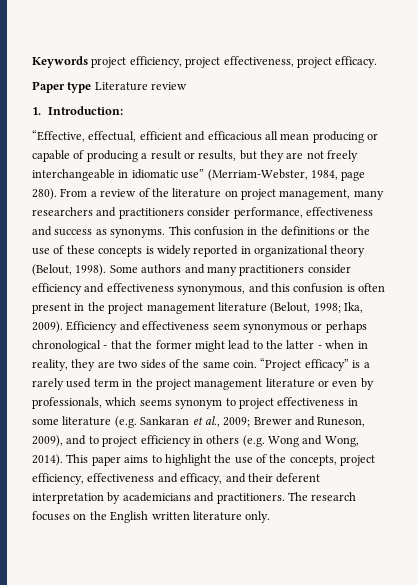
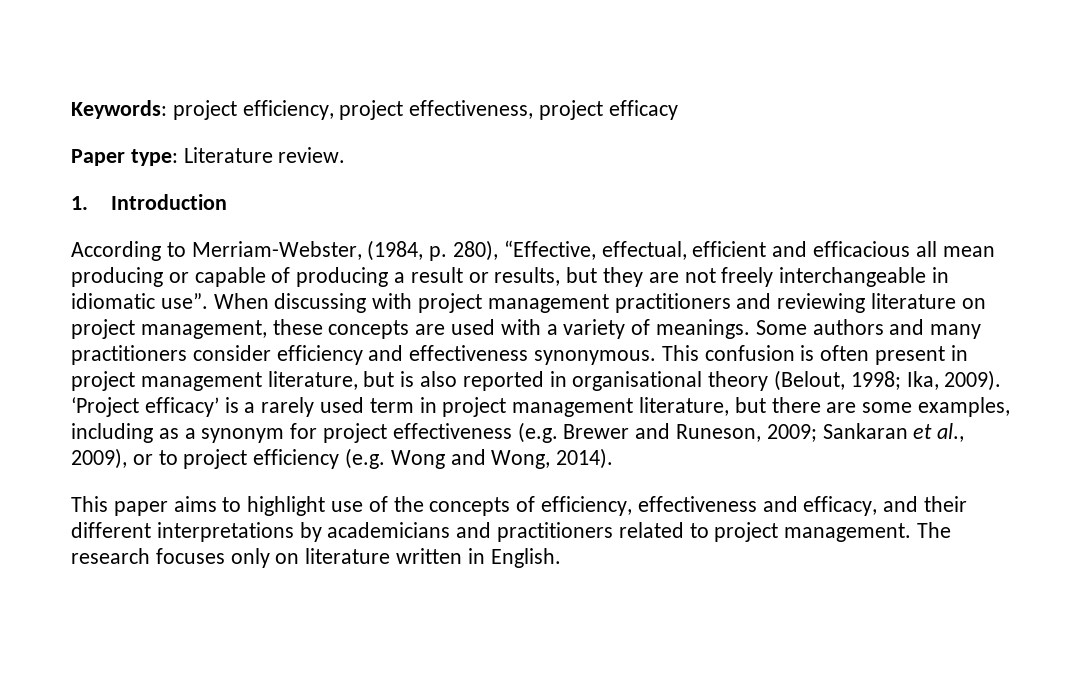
[32,56,88,68] Keywords -> [71,100,167,119] Keywords:
[335,56,378,68] efficacy. -> [608,100,678,120] efficacy
[67,82,188,93] [32,106,123,115] type Literature review // 1. Introduction: // -> [130,147,346,166] [71,194,228,210] [71,240,499,261] type: Literature review. // 1. Introduction // According to Merriam-Webster, (1984, p. 280),
[181,169,366,181] [32,188,384,200] [32,207,373,219] [32,226,370,238] [32,245,366,257] [32,264,107,276] use” (Merriam-Webster, 1984, page 280). From a review of the literature on project management, many researchers and practitioners consider performance, effectiveness and success as synonyms. This confusion in the definitions or the use of these concepts is widely reported in organizational theory (Belout, 1998). -> [160,293,986,313] [71,319,751,339] use”. When discussing with project management practitioners and reviewing literature on project management, these concepts are used with a variety of meanings.
[177,283,290,295] synonymous, and this -> [534,345,699,365] synonymous. This
[87,302,363,314] [32,321,367,333] [32,340,368,352] [32,358,349,371] the project management literature (Belout, 1998; Ika, 2009). Efficiency and effectiveness seem synonymous or perhaps chronological - that the former might lead to the latter - when in reality, they are two sides of the same coin. “Project efficacy” -> [71,370,1002,391] [71,397,219,417] project management literature, but is also reported in organisational theory (Belout, 1998; Ika, 2009). ‘Project efficacy’
[135,378,374,390] [32,397,358,409] [32,416,366,428] [32,435,87,447] the project management literature or even by professionals, which seems synonym to project effectiveness in some literature (e.g. Sankaran et al., 2009; Brewer and Runeson, 2009), and -> [442,397,1011,417] [71,422,965,443] [71,448,153,469] project management literature, but there are some examples, including as a synonym for project effectiveness (e.g. Brewer and Runeson, 2009; Sankaran et al., 2009), or
[192,435,240,444] in others -> (340, 459) none
(63, 460) none -> (614, 458) //
[214,454,232,463] the -> (326, 506) none
[289,455,376,466] concepts, project -> [429,496,536,516] concepts of
[276,473,321,483] [32,493,104,504] deferent interpretation -> [71,522,294,542] different interpretations
[216,492,357,504] [32,511,271,523] practitioners. The research focuses on the English written literature only. -> [497,522,952,542] [71,548,561,568] practitioners related to project management. The research focuses only on literature written in English.

